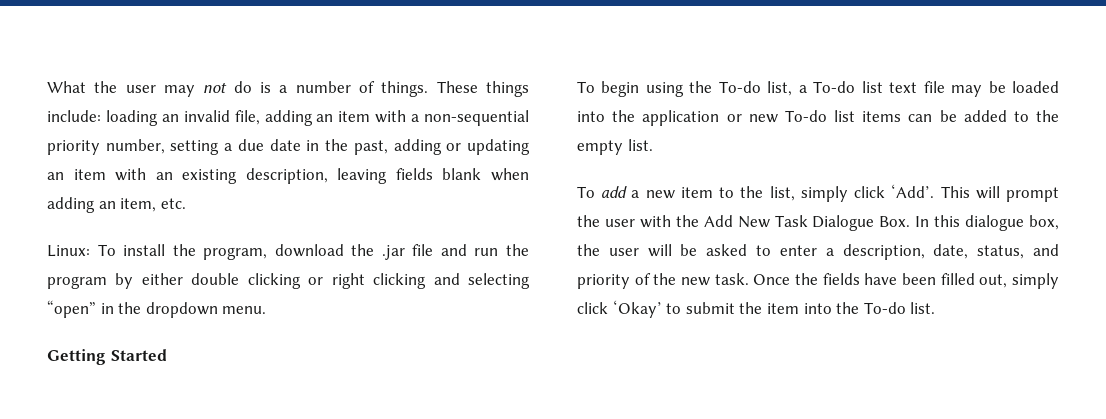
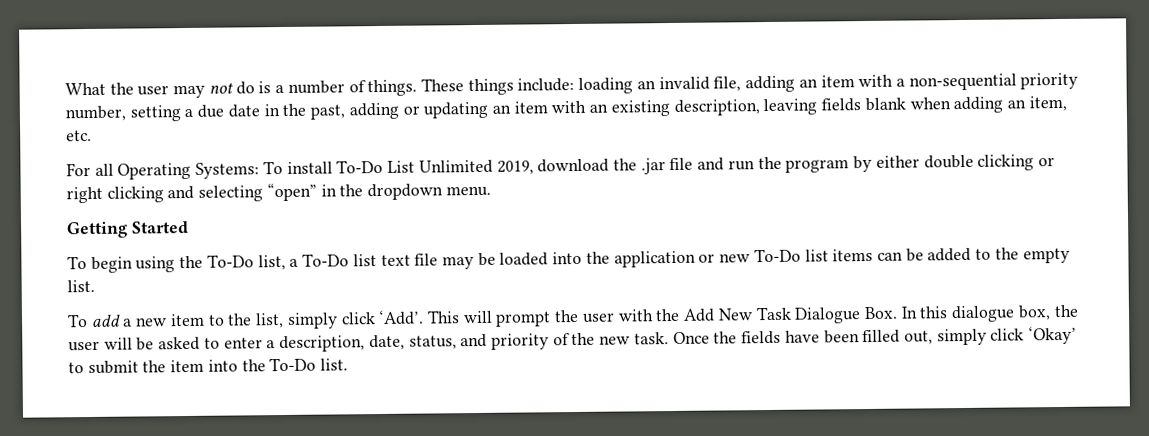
[47,244,268,260] Linux: To install the program, -> [66,159,534,180] For all Operating Systems: To install To-Do List Unlimited 2019,
[718,81,761,93] To-do -> [206,254,254,268] To-Do
[813,81,856,93] To-do -> [302,253,350,267] To-Do
[784,110,827,122] To-do -> [753,248,801,263] To-Do
[863,302,906,314] To-do -> [269,357,317,372] To-Do

